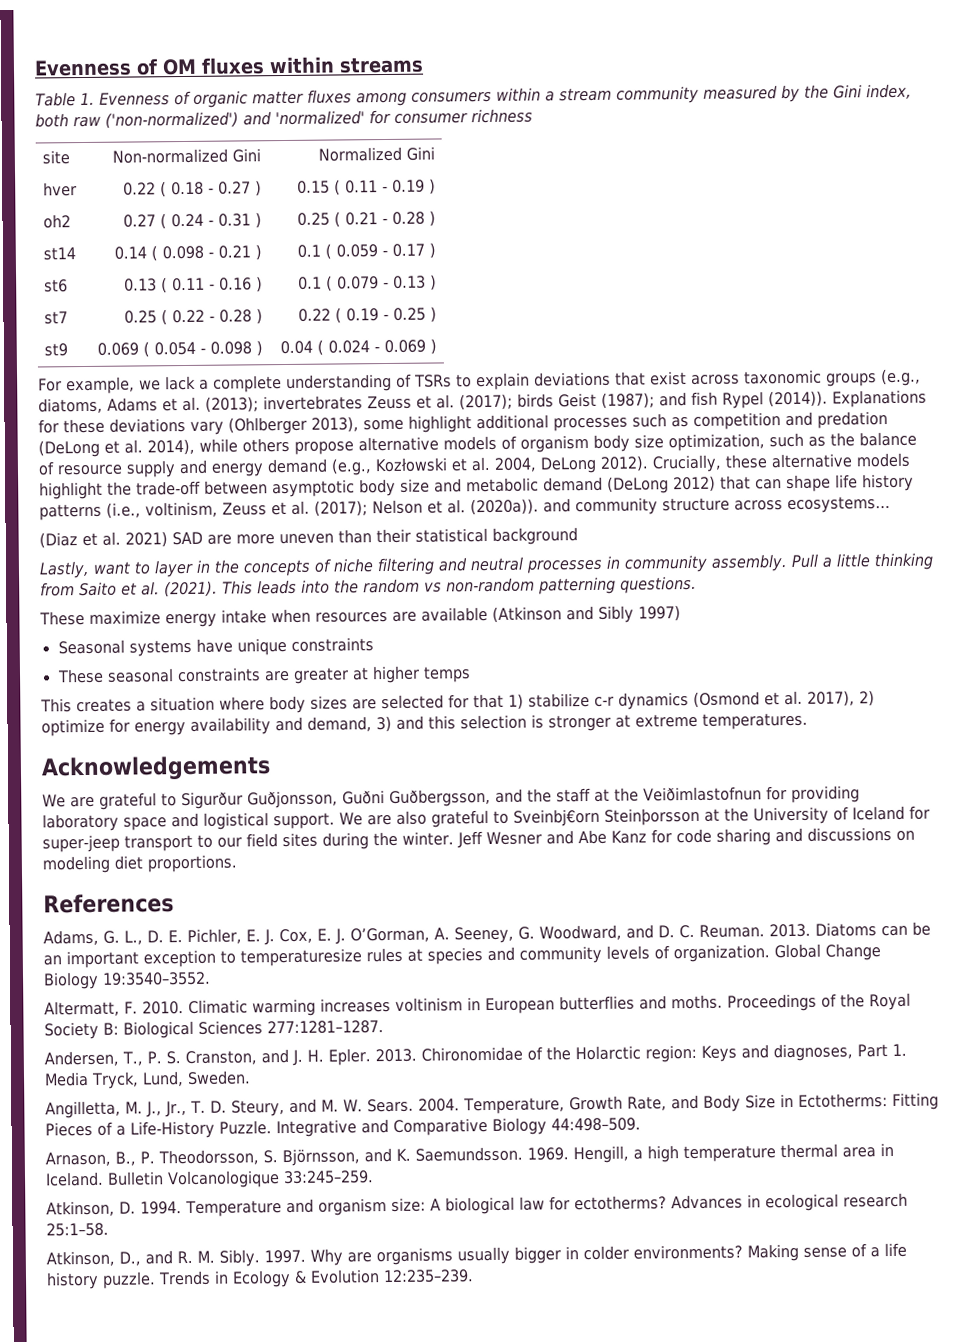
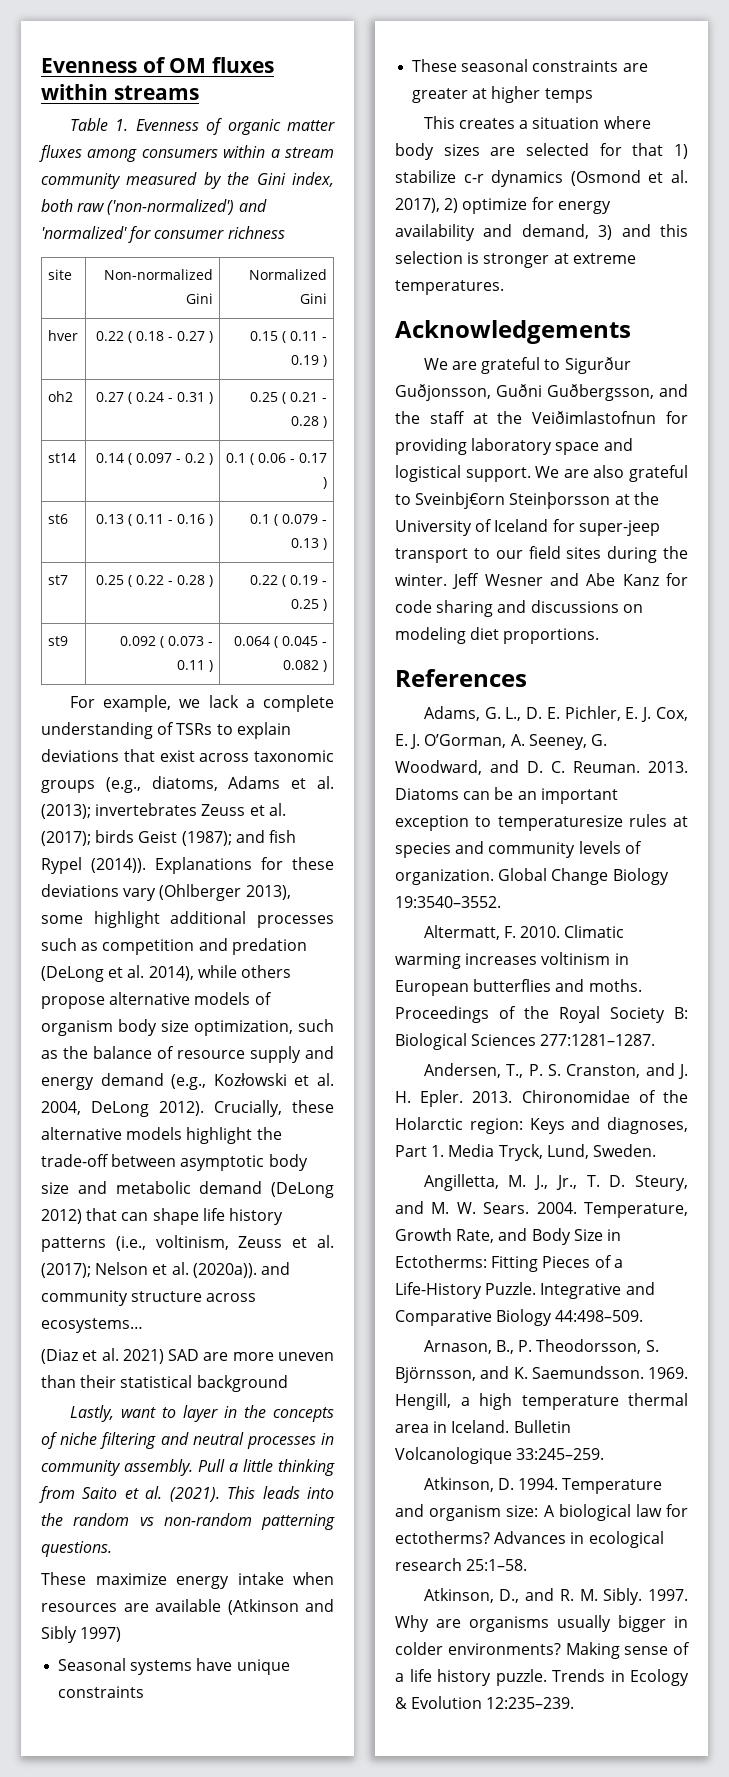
[161,244,262,261] [296,243,378,260] 0.098 - 0.21 ) | 0.1 ( 0.059 -> [136,453,214,465] [226,453,287,465] 0.097 - 0.2 ) | 0.1 ( 0.06
[96,340,263,358] [279,339,426,356] 0.069 ( 0.054 - 0.098 ) | 0.04 ( 0.024 - 0.069 -> [120,636,214,648] [177,660,214,672] [234,636,328,648] [283,660,320,670] 0.092 ( 0.073 - 0.11 ) | 0.064 ( 0.045 - 0.082

